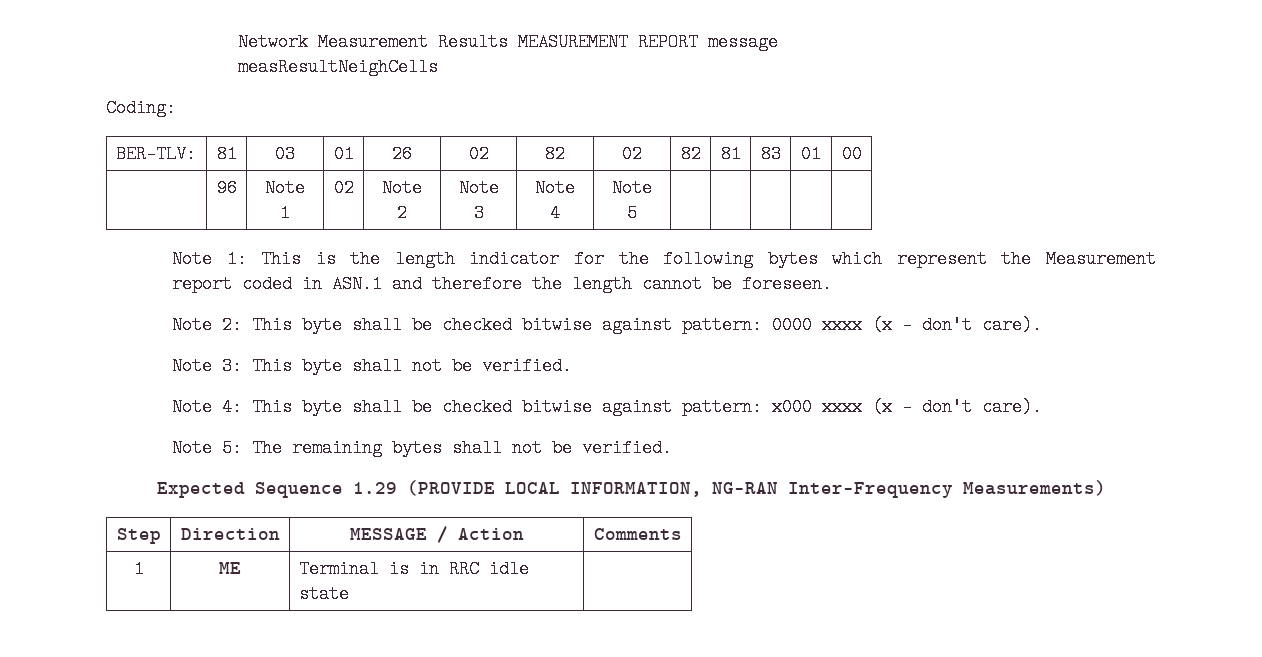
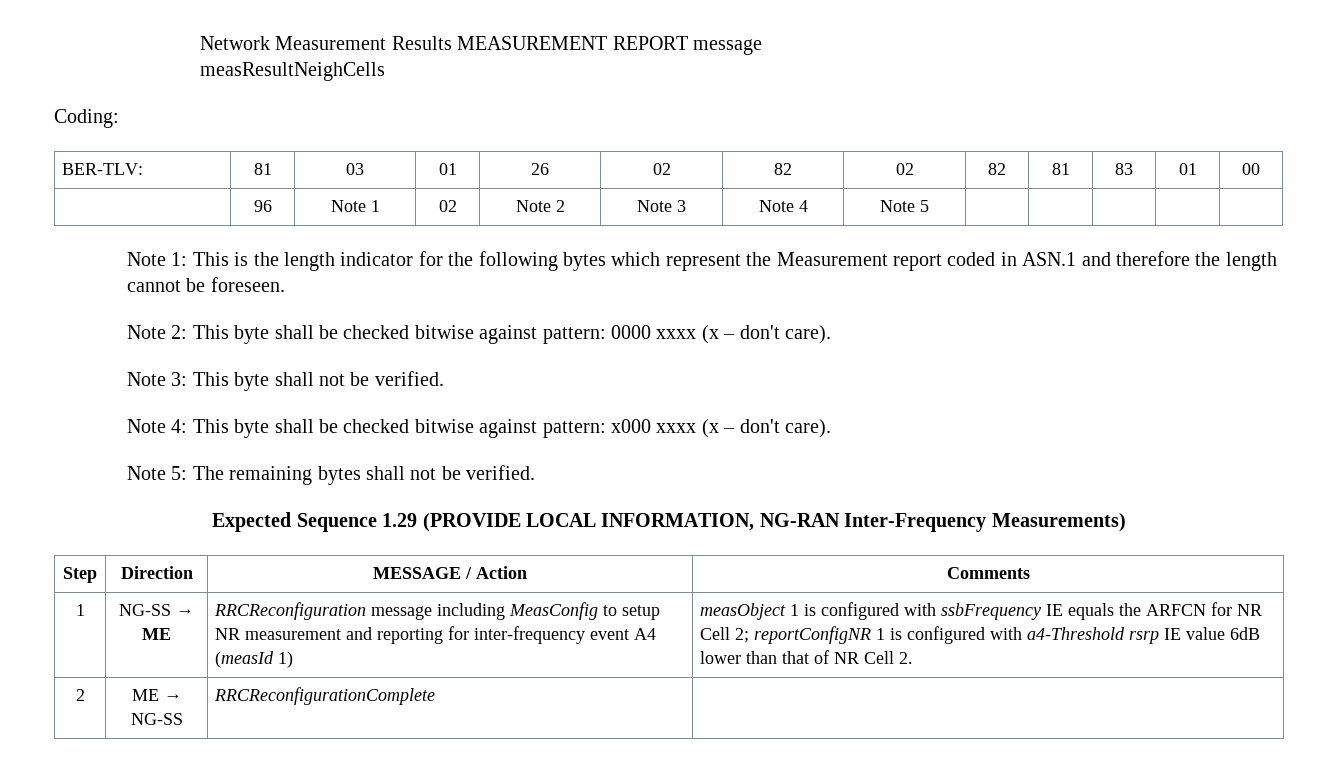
(144, 569) none -> [119,604,194,616] NG-SS →
[298,560,529,578] [298,585,349,603] Terminal is in RRC idle state -> [214,602,661,620] [215,626,657,644] [215,651,294,668] [700,602,1263,620] [700,626,1261,644] [700,650,914,664] [75,689,85,701] [131,689,182,701] [130,713,183,725] [214,687,436,705] RRCReconfiguration message including MeasConfig to setup NR measurement and reporting for inter-frequency event A4 (measId 1) | measObject 1 is configured with ssbFrequency IE equals the ARFCN for NR Cell 2; reportConfigNR 1 is configured with a4-Threshold rsrp IE value 6dB lower than that of NR Cell 2. // 2 | ME → NG-SS | RRCReconfigurationComplete

